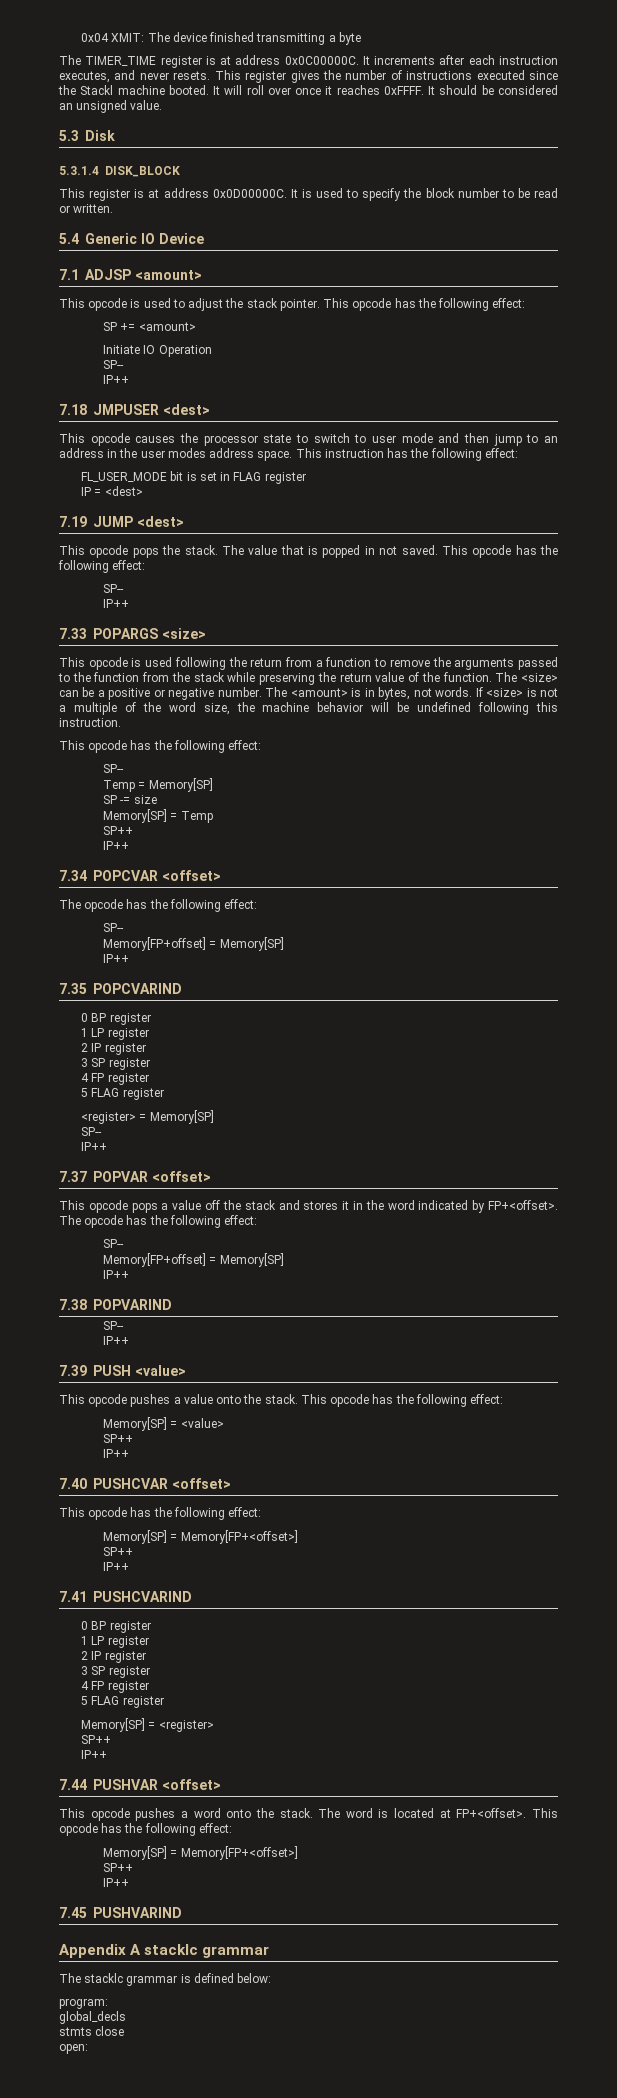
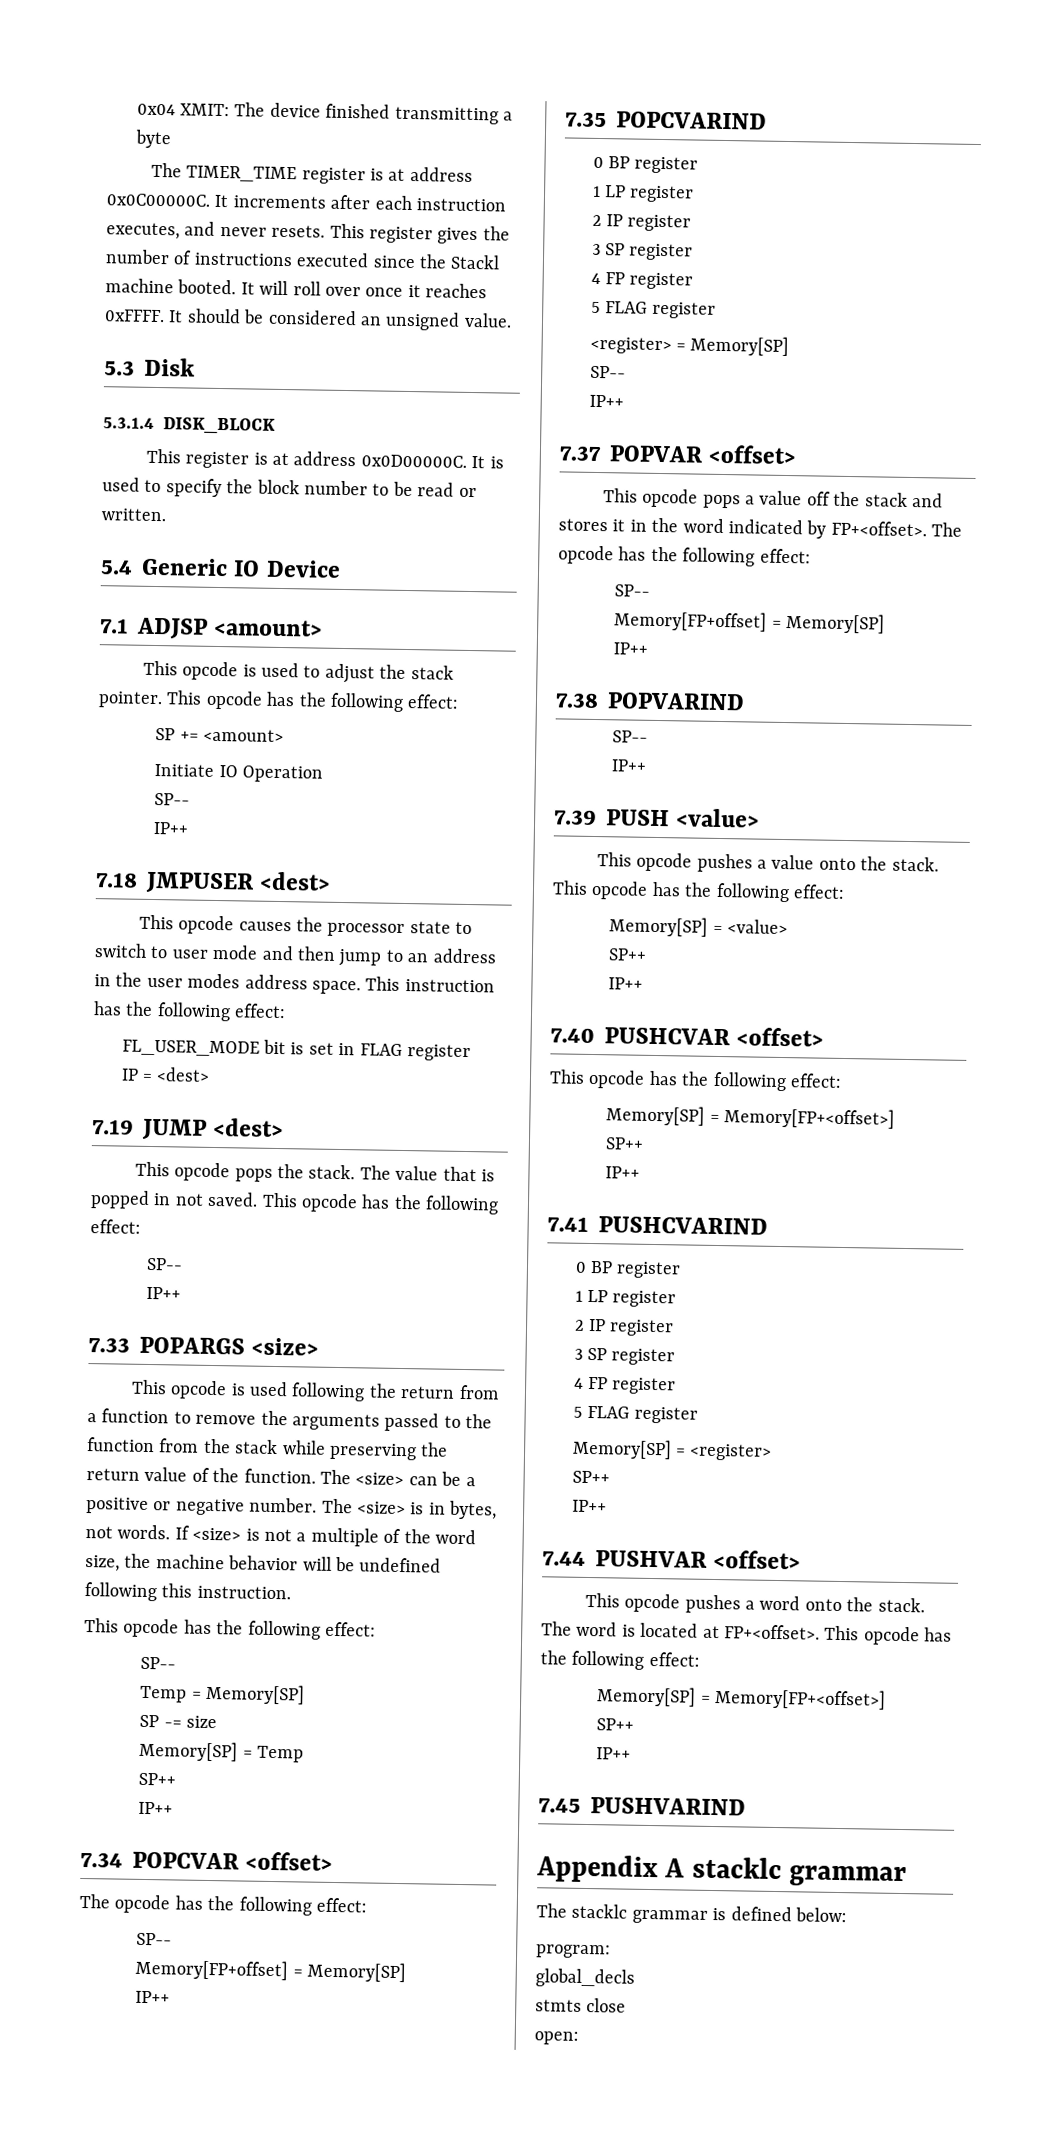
[290,688,348,697] <amount> -> [357,1501,406,1515] <size>

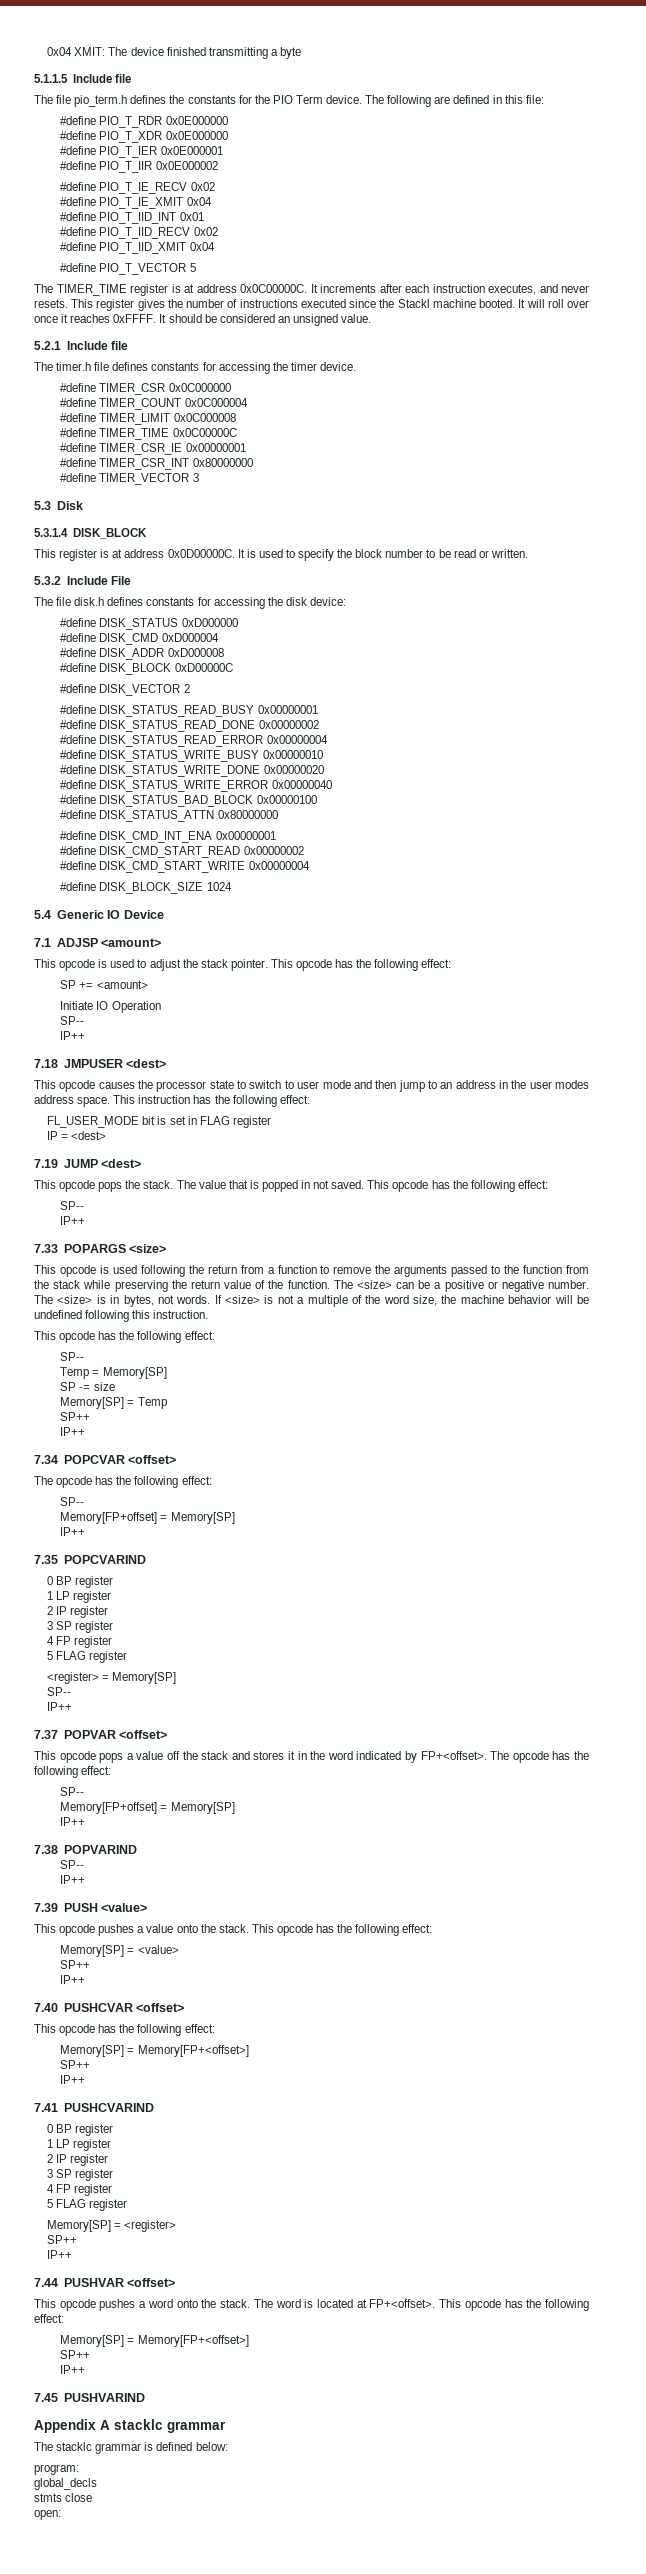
(171, 139) none -> [34,74,131,83] [34,95,544,107] [60,116,228,128] [60,131,228,143] [60,146,223,158] [60,161,218,173] [60,182,215,194] [60,197,212,209] [60,212,204,224] [60,227,218,239] [60,242,215,254] [60,263,196,275] // 5.1.1.5 Include file // The file pio_term.h defines the constants for the PIO Term device. The following are defined in this file: // #define PIO_T_RDR 0x0E000000 // #define PIO_T_XDR 0x0E000000 // #define PIO_T_IER 0x0E000001 // #define PIO_T_IIR 0x0E000002 // #define PIO_T_IE_RECV 0x02 // #define PIO_T_IE_XMIT 0x04 // #define PIO_T_IID_INT 0x01 // #define PIO_T_IID_RECV 0x02 // #define PIO_T_IID_XMIT 0x04 // #define PIO_T_VECTOR 5
(512, 320) none -> [34,341,128,350] [34,362,356,374] [60,383,231,395] [60,398,248,410] [60,413,236,425] [60,428,237,440] [60,443,246,455] [60,458,253,470] [60,473,199,485] // 5.2.1 Include file // The timer.h file defines constants for accessing the timer device. // #define TIMER_CSR 0x0C000000 // #define TIMER_COUNT 0x0C000004 // #define TIMER_LIMIT 0x0C000008 // #define TIMER_TIME 0x0C00000C // #define TIMER_CSR_IE 0x00000001 // #define TIMER_CSR_INT 0x80000000 // #define TIMER_VECTOR 3
(166, 515) none -> [34,576,131,585] [34,597,346,609] [60,618,238,630] [60,633,219,645] [60,648,224,660] [60,663,233,675] [60,684,190,696] [60,705,318,717] [60,720,319,732] [60,735,328,747] [60,750,323,762] [60,765,324,777] [60,780,332,792] [60,795,317,807] [60,810,278,822] [60,831,276,843] [60,846,304,858] [60,861,310,873] [60,882,232,894] // 5.3.2 Include File // The file disk.h defines constants for accessing the disk device: // #define DISK_STATUS 0xD000000 // #define DISK_CMD 0xD000004 // #define DISK_ADDR 0xD000008 // #define DISK_BLOCK 0xD00000C // #define DISK_VECTOR 2 // #define DISK_STATUS_READ_BUSY 0x00000001 // #define DISK_STATUS_READ_DONE 0x00000002 // #define DISK_STATUS_READ_ERROR 0x00000004 // #define DISK_STATUS_WRITE_BUSY 0x00000010 // #define DISK_STATUS_WRITE_DONE 0x00000020 // #define DISK_STATUS_WRITE_ERROR 0x00000040 // #define DISK_STATUS_BAD_BLOCK 0x00000100 // #define DISK_STATUS_ATTN 0x80000000 // #define DISK_CMD_INT_ENA 0x00000001 // #define DISK_CMD_START_READ 0x00000002 // #define DISK_CMD_START_WRITE 0x00000004 // #define DISK_BLOCK_SIZE 1024

